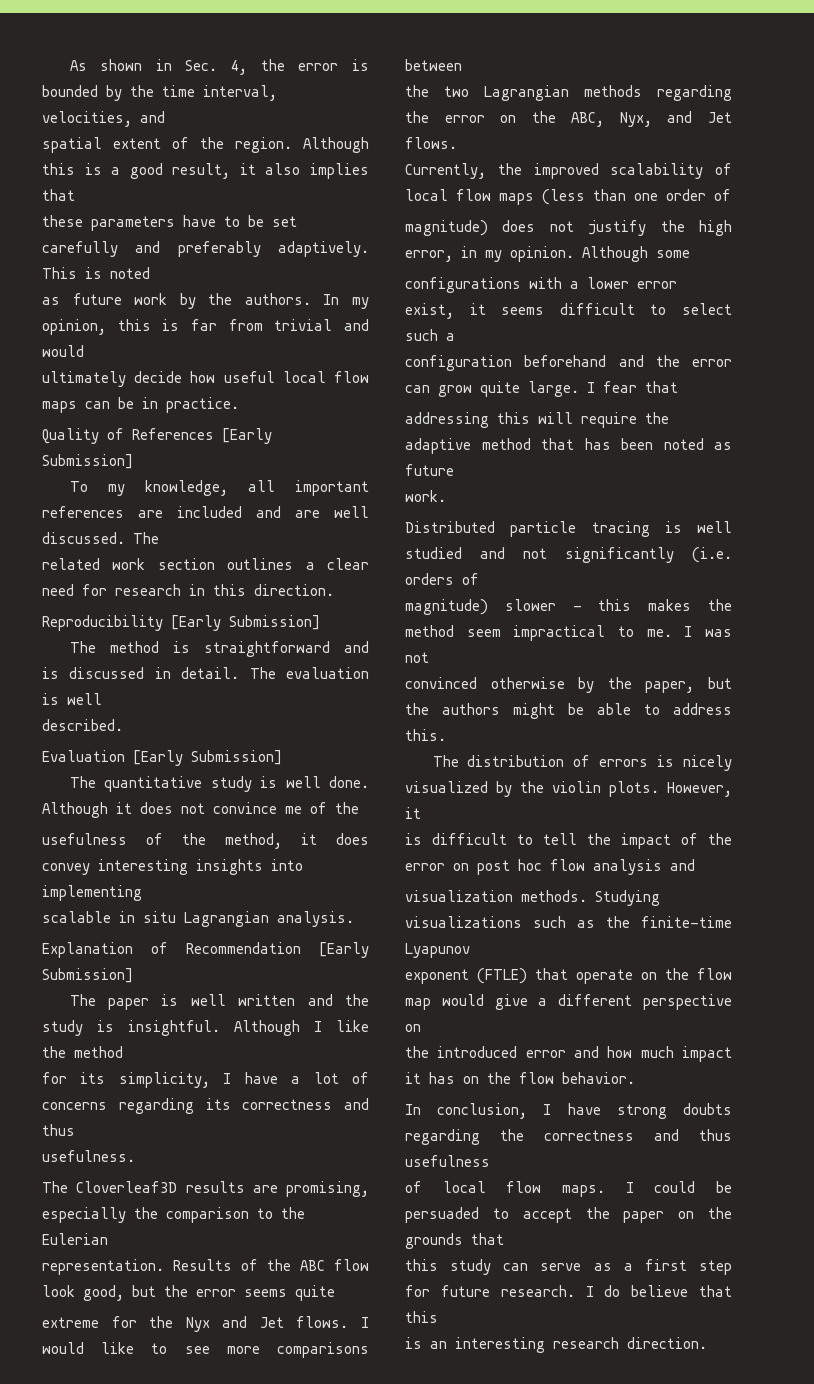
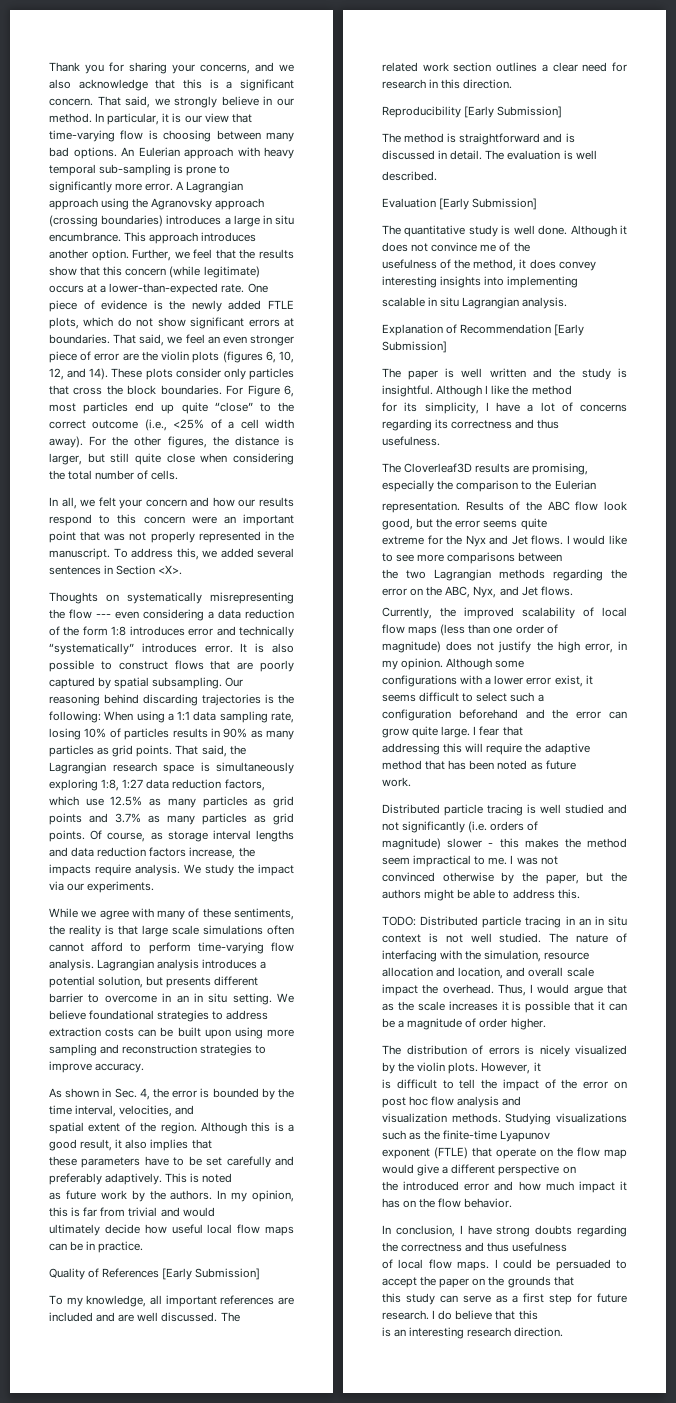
(69, 65) none -> [49,62,294,74] [49,79,294,91] [49,96,294,108] [49,113,252,125] [49,130,294,142] [49,147,294,159] [49,164,231,176] [49,181,244,193] [49,198,265,210] [49,215,294,227] [49,232,257,244] [49,249,295,261] [49,266,260,278] [49,283,268,295] [49,300,294,312] [49,317,294,329] [49,334,294,346] [49,351,295,363] [49,368,294,380] [49,385,294,397] [49,402,294,414] [49,419,294,431] [49,436,294,448] [49,453,294,465] [49,470,179,480] [49,497,294,509] [49,514,294,526] [49,531,294,543] [49,548,294,560] [49,565,183,575] [49,592,294,604] [49,609,294,621] [49,626,294,638] [49,643,295,655] [49,660,294,672] [49,677,244,689] [49,694,294,706] [49,711,294,723] [49,728,294,740] [49,745,246,757] [49,762,294,774] [49,779,265,791] [49,796,294,808] [49,813,294,825] [49,830,294,842] [49,847,255,859] [49,864,294,876] [49,881,155,893] [49,908,294,920] [49,925,294,937] [49,942,294,954] [49,959,267,971] [49,976,259,988] [49,993,294,1005] [49,1010,269,1022] [49,1027,294,1039] [49,1044,267,1056] [49,1061,145,1073] Thank you for sharing your concerns, and we also acknowledge that this is a significant concern. That said, we strongly believe in our method. In particular, it is our view that time-varying flow is choosing between many bad options. An Eulerian approach with heavy temporal sub-sampling is prone to significantly more error. A Lagrangian approach using the Agranovsky approach (crossing boundaries) introduces a large in situ encumbrance. This approach introduces another option. Further, we feel that the results show that this concern (while legitimate) occurs at a lower-than-expected rate. One piece of evidence is the newly added FTLE plots, which do not show significant errors at boundaries. That said, we feel an even stronger piece of error are the violin plots (figures 6, 10, 12, and 14). These plots consider only particles that cross the block boundaries. For Figure 6, most particles end up quite “close” to the correct outcome (i.e., <25% of a cell width away). For the other figures, the distance is larger, but still quite close when considering the total number of cells. // In all, we felt your concern and how our results respond to this concern were an important point that was not properly represented in the manuscript. To address this, we added several sentences in Section <X>. // Thoughts on systematically misrepresenting the flow --- even considering a data reduction of the form 1:8 introduces error and technically “systematically” introduces error. It is also possible to construct flows that are poorly captured by spatial subsampling. Our reasoning behind discarding trajectories is the following: When using a 1:1 data sampling rate, losing 10% of particles results in 90% as many particles as grid points. That said, the Lagrangian research space is simultaneously exploring 1:8, 1:27 data reduction factors, which use 12.5% as many particles as grid points and 3.7% as many particles as grid points. Of course, as storage interval lengths and data reduction factors increase, the impacts require analysis. We study the impact via our experiments. // While we agree with many of these sentiments, the reality is that large scale simulations often cannot afford to perform time-varying flow analysis. Lagrangian analysis introduces a potential solution, but presents different barrier to overcome in an in situ setting. We believe foundational strategies to address extraction costs can be built upon using more sampling and reconstruction strategies to improve accuracy. //
(446, 735) none -> [382,916,627,928] [382,933,627,943] [382,950,590,962] [382,967,594,979] [382,984,627,996] [382,1001,627,1013] [382,1018,546,1030] // TODO: Distributed particle tracing in an in situ context is not well studied. The nature of interfacing with the simulation, resource allocation and location, and overall scale impact the overhead. Thus, I would argue that as the scale increases it is possible that it can be a magnitude of order higher.

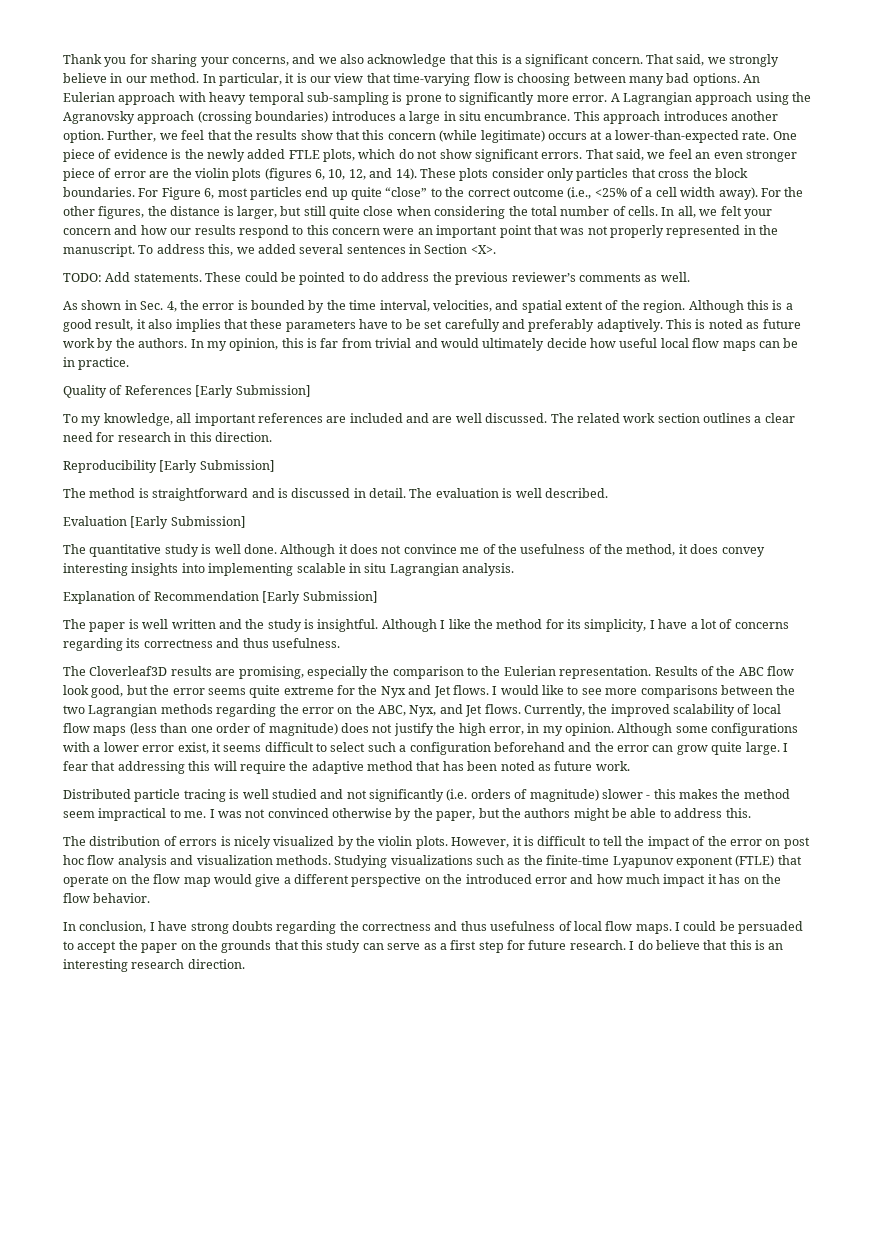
[248,318,294,327] [49,334,110,344] errors at boundaries. -> [541,152,583,159] errors.
(179, 475) // -> (658, 211) none
[49,592,294,604] [49,609,294,621] [49,626,294,638] [49,643,295,655] [49,660,294,672] [49,677,244,689] [49,694,294,706] [49,711,294,723] [49,728,294,740] [49,745,246,757] [49,762,294,774] [49,779,265,791] [49,796,294,808] [49,813,294,825] [49,830,294,842] [49,847,255,859] [49,864,294,876] [49,881,155,893] [49,908,294,920] [49,925,294,937] [49,942,294,954] [49,959,267,971] [49,976,259,988] [49,993,294,1005] [49,1010,269,1022] [49,1027,294,1039] [49,1044,267,1056] [49,1061,145,1073] Thoughts on systematically misrepresenting the flow --- even considering a data reduction of the form 1:8 introduces error and technically “systematically” introduces error. It is also possible to construct flows that are poorly captured by spatial subsampling. Our reasoning behind discarding trajectories is the following: When using a 1:1 data sampling rate, losing 10% of particles results in 90% as many particles as grid points. That said, the Lagrangian research space is simultaneously exploring 1:8, 1:27 data reduction factors, which use 12.5% as many particles as grid points and 3.7% as many particles as grid points. Of course, as storage interval lengths and data reduction factors increase, the impacts require analysis. We study the impact via our experiments. // While we agree with many of these sentiments, the reality is that large scale simulations often cannot afford to perform time-varying flow analysis. Lagrangian analysis introduces a potential solution, but presents different barrier to overcome in an in situ setting. We believe foundational strategies to address extraction costs can be built upon using more sampling and reconstruction strategies to improve accuracy. -> [63,272,690,285] TODO: Add statements. These could be pointed to do address the previous reviewer’s comments as well.
(195, 1110) // -> (519, 305) none
(212, 1144) // -> (248, 324) none
(233, 1178) // -> (743, 324) none
(215, 1212) // -> (479, 343) none
(240, 1317) // -> (574, 418) none
(597, 155) // -> (542, 493) none
(530, 247) // -> (517, 549) none
(579, 282) // -> (294, 569) none
(572, 390) // -> (543, 624) none
(560, 424) // -> (269, 643) none
(596, 485) // -> (556, 671) none
(547, 524) // -> (281, 691) none
(563, 557) // -> (773, 690) none
(573, 591) // -> (521, 709) none
(558, 629) // -> (267, 728) none
(525, 664) // -> (708, 729) none
(544, 698) // -> (407, 748) none
(523, 731) // -> (116, 766) none
(576, 765) // -> (593, 766) none
(539, 826) // -> (528, 794) none
(558, 860) // -> (266, 813) none
[382,916,627,928] [382,933,627,943] [382,950,590,962] [382,967,594,979] [382,984,627,996] [382,1001,627,1013] [382,1018,546,1030] // TODO: Distributed particle tracing in an in situ context is not well studied. The nature of interfacing with the simulation, resource allocation and location, and overall scale impact the overhead. Thus, I would argue that as the scale increases it is possible that it can be a magnitude of order higher. -> (751, 813) none
(541, 1067) // -> (522, 841) none
(522, 1101) // -> (194, 860) none
(551, 1136) // -> (674, 862) none
(576, 1170) // -> (440, 880) none
(568, 1247) // -> (556, 926) none
(574, 1281) // -> (299, 945) none
(538, 1315) // -> (752, 945) none

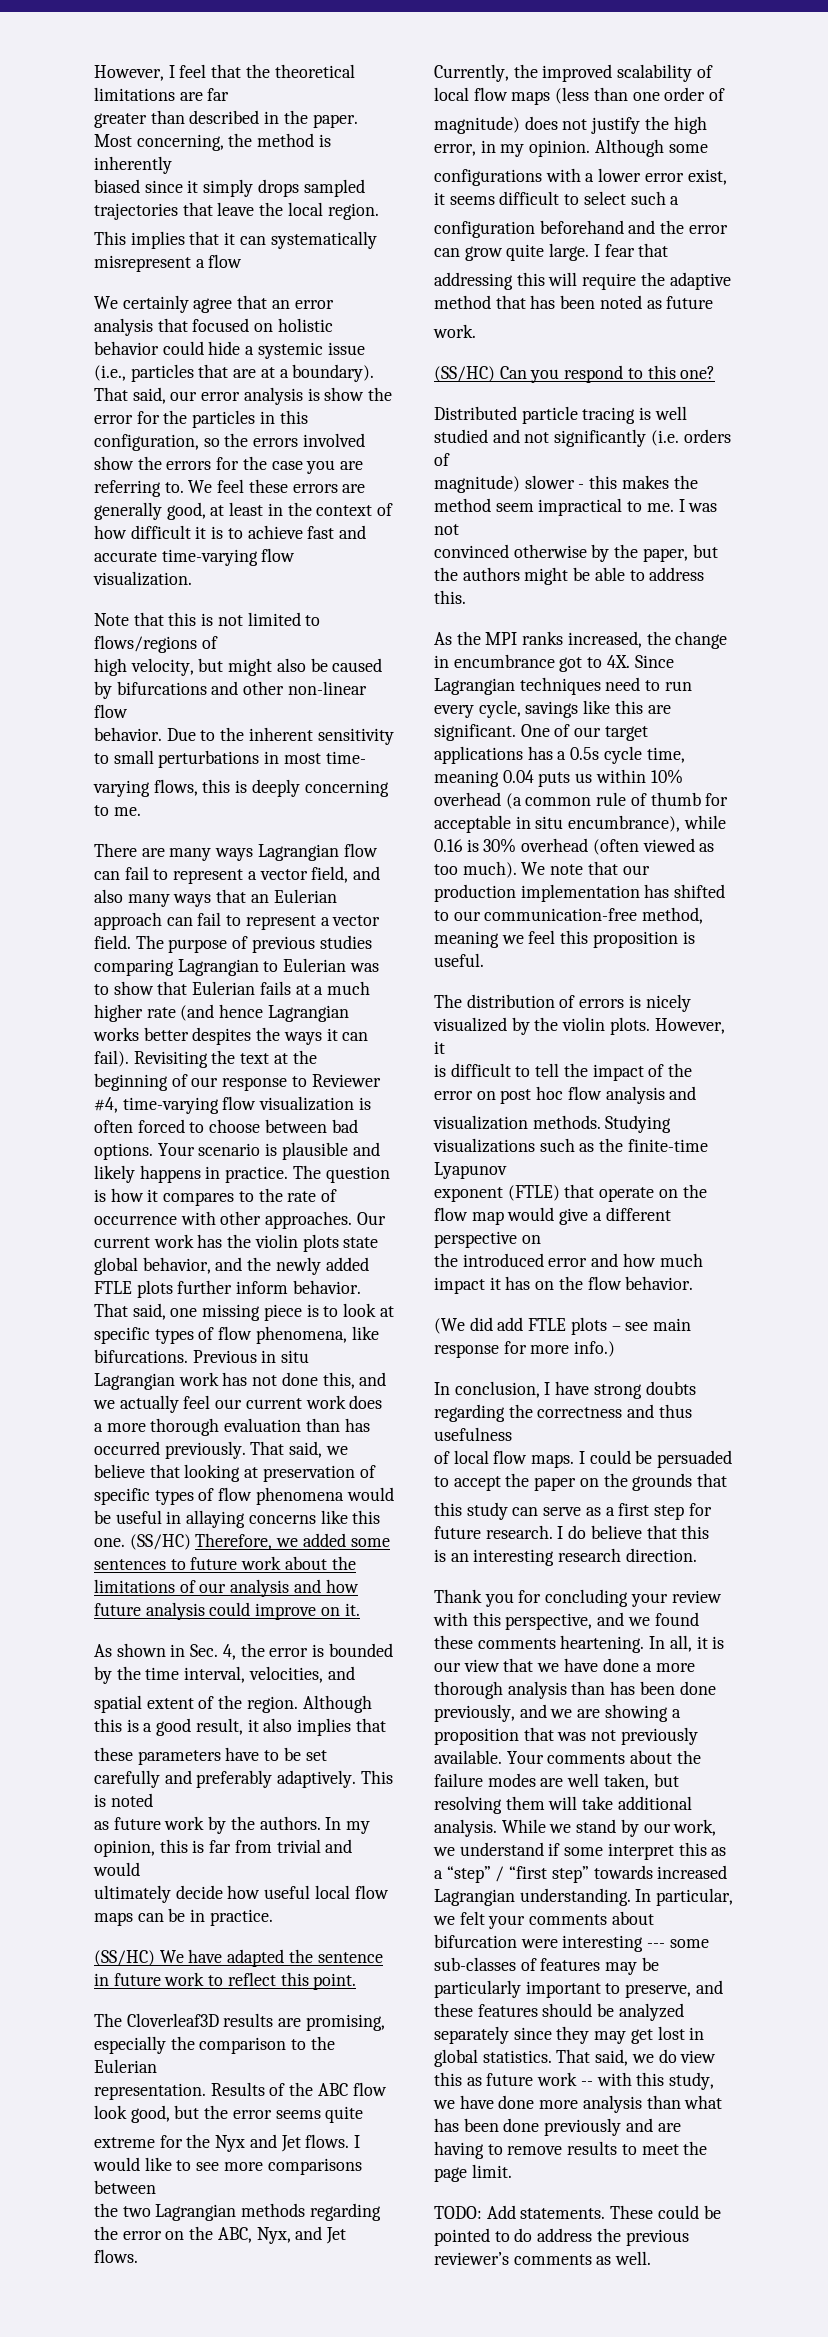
[63,54,780,67] [63,73,282,86] Thank you for sharing your concerns, and we also acknowledge that this is a significant concern. That said, we strongly believe in our method. In particular, -> [94,64,355,81] [94,87,230,101] [94,110,358,128] [94,133,331,151] [94,156,172,174] [94,179,365,197] [94,202,379,220] [94,231,377,249] [94,254,243,272] [94,295,334,313] [94,318,333,336] [94,341,365,359] [94,364,375,382] [94,387,393,405] [94,410,308,428] [94,433,365,451] [94,456,364,474] [94,479,366,497] [94,502,394,520] [94,525,367,539] [94,548,296,566] [93,571,192,586] [94,612,321,626] [94,635,218,653] [94,658,383,676] [94,681,367,699] [94,704,128,718] [94,727,394,745] [94,750,366,768] [93,779,389,797] [94,805,141,816] [94,843,378,861] [94,866,381,884] [94,889,337,907] [94,912,381,930] [94,935,372,953] [94,958,379,976] [94,981,371,995] [94,1004,349,1022] [93,1027,369,1045] [94,1050,317,1068] [94,1073,381,1091] [94,1096,371,1114] [94,1119,358,1133] [94,1142,380,1160] [94,1165,390,1183] [94,1188,338,1206] [94,1211,386,1229] [94,1234,379,1252] [94,1257,369,1275] [94,1280,361,1298] [94,1303,394,1321] [94,1326,379,1344] [94,1349,310,1363] [94,1372,387,1390] [93,1395,383,1413] [94,1418,370,1436] [94,1441,348,1459] [94,1464,376,1482] [94,1487,394,1505] [94,1510,381,1528] [94,1533,390,1550] [94,1556,356,1570] [94,1579,359,1597] [94,1602,360,1620] [94,1643,393,1660] [94,1666,355,1684] [94,1695,372,1713] [94,1718,386,1736] [94,1747,327,1765] [94,1770,393,1788] [94,1793,153,1807] [94,1816,371,1834] [94,1839,353,1857] [93,1862,140,1876] [94,1885,389,1903] [94,1908,273,1926] [94,1949,383,1967] [94,1972,357,1990] [94,2013,385,2031] [94,2036,335,2054] [94,2059,157,2073] [94,2082,387,2100] [94,2105,364,2123] [94,2134,361,2152] [93,2157,362,2175] [94,2180,156,2194] [94,2203,381,2221] [94,2226,347,2244] [94,2249,138,2263] [434,64,713,82] [434,87,726,105] [434,116,707,134] [434,139,708,157] [434,168,727,186] [434,191,680,205] [434,220,728,238] [434,243,669,261] [434,272,731,290] [434,295,714,309] [433,324,476,338] [434,365,716,383] [434,406,687,424] [434,429,731,447] [434,453,450,466] [434,475,698,493] [434,498,718,516] [434,524,459,535] [434,544,718,562] [434,567,705,585] [434,590,466,604] [434,631,728,649] [434,654,674,672] [434,677,692,695] [434,700,671,718] [434,724,648,741] [434,746,685,764] [434,769,683,787] [434,792,729,809] [434,815,726,833] [434,838,715,855] [434,861,650,878] [434,884,726,902] [434,907,704,924] [434,930,695,948] [434,953,484,967] [434,994,691,1012] [433,1017,725,1035] [434,1041,445,1054] [434,1063,693,1081] [434,1086,697,1104] [433,1115,672,1133] [433,1138,708,1153] [434,1162,507,1179] [434,1184,707,1202] [434,1207,671,1225] [434,1231,541,1248] [434,1253,703,1267] [434,1276,694,1294] [434,1317,692,1335] [434,1341,616,1358] [434,1381,696,1399] [434,1404,692,1422] [434,1427,512,1441] [434,1450,733,1468] [434,1473,728,1491] [434,1502,712,1520] [434,1525,710,1539] [434,1548,697,1566] [434,1589,722,1607] [433,1612,699,1630] [434,1635,692,1653] However, I feel that the theoretical limitations are far // greater than described in the paper. Most concerning, the method is inherently // biased since it simply drops sampled trajectories that leave the local region. // This implies that it can systematically misrepresent a flow // We certainly agree that an error analysis that focused on holistic behavior could hide a systemic issue (i.e., particles that are at a boundary). That said, our error analysis is show the error for the particles in this configuration, so the errors involved show the errors for the case you are referring to. We feel these errors are generally good, at least in the context of how difficult it is to achieve fast and accurate time-varying flow visualization. // Note that this is not limited to flows/regions of // high velocity, but might also be caused by bifurcations and other non-linear flow // behavior. Due to the inherent sensitivity to small perturbations in most time- // varying flows, this is deeply concerning to me. // There are many ways Lagrangian flow can fail to represent a vector field, and also many ways that an Eulerian approach can fail to represent a vector field. The purpose of previous studies comparing Lagrangian to Eulerian was to show that Eulerian fails at a much higher rate (and hence Lagrangian works better despites the ways it can fail). Revisiting the text at the beginning of our response to Reviewer #4, time-varying flow visualization is often forced to choose between bad options. Your scenario is plausible and likely happens in practice. The question is how it compares to the rate of occurrence with other approaches. Our current work has the violin plots state global behavior, and the newly added FTLE plots further inform behavior. That said, one missing piece is to look at specific types of flow phenomena, like bifurcations. Previous in situ Lagrangian work has not done this, and we actually feel our current work does a more thorough evaluation than has occurred previously. That said, we believe that looking at preservation of specific types of flow phenomena would be useful in allaying concerns like this one. (SS/HC) Therefore, we added some sentences to future work about the limitations of our analysis and how future analysis could improve on it. // As shown in Sec. 4, the error is bounded by the time interval, velocities, and // spatial extent of the region. Although this is a good result, it also implies that // these parameters have to be set carefully and preferably adaptively. This is noted // as future work by the authors. In my opinion, this is far from trivial and would // ultimately decide how useful local flow maps can be in practice. // (SS/HC) We have adapted the sentence in future work to reflect this point. // The Cloverleaf3D results are promising, especially the comparison to the Eulerian // representation. Results of the ABC flow look good, but the error seems quite // extreme for the Nyx and Jet flows. I would like to see more comparisons between // the two Lagrangian methods regarding the error on the ABC, Nyx, and Jet flows. // Currently, the improved scalability of local flow maps (less than one order of // magnitude) does not justify the high error, in my opinion. Although some // configurations with a lower error exist, it seems difficult to select such a // configuration beforehand and the error can grow quite large. I fear that // addressing this will require the adaptive method that has been noted as future // work. // (SS/HC) Can you respond to this one? // Distributed particle tracing is well studied and not significantly (i.e. orders of // magnitude) slower - this makes the method seem impractical to me. I was not // convinced otherwise by the paper, but the authors might be able to address this. // As the MPI ranks increased, the change in encumbrance got to 4X. Since Lagrangian techniques need to run every cycle, savings like this are significant. One of our target applications has a 0.5s cycle time, meaning 0.04 puts us within 10% overhead (a common rule of thumb for acceptable in situ encumbrance), while 0.16 is 30% overhead (often viewed as too much). We note that our production implementation has shifted to our communication-free method, meaning we feel this proposition is useful. // The distribution of errors is nicely visualized by the violin plots. However, it // is difficult to tell the impact of the error on post hoc flow analysis and // visualization methods. Studying visualizations such as the finite-time Lyapunov // exponent (FTLE) that operate on the flow map would give a different perspective on // the introduced error and how much impact it has on the flow behavior. // (We did add FTLE plots – see main response for more info.) // In conclusion, I have strong doubts regarding the correctness and thus usefulness // of local flow maps. I could be persuaded to accept the paper on the grounds that // this study can serve as a first step for future research. I do believe that this // is an interesting research direction. // Thank you for concluding your review with this perspective, and we found these comments heartening. In all,
[393,73,761,86] [63,92,811,105] [63,111,778,124] [63,130,797,143] [63,149,797,162] [63,168,748,181] [63,187,804,200] [63,206,772,219] [63,225,779,238] [63,244,496,257] time-varying flow is choosing between many bad options. An Eulerian approach with heavy temporal sub-sampling is prone to significantly more error. A Lagrangian approach using the Agranovsky approach (crossing boundaries) introduces a large in situ encumbrance. This approach introduces another option. Further, we feel that the results show that this concern (while legitimate) occurs at a lower-than-expected rate. One piece of evidence is the newly added FTLE plots, which do not show significant errors. That said, we feel an even stronger piece of error are the violin plots (figures 6, 10, 12, and 14). These plots consider only particles that cross the block boundaries. For Figure 6, most particles end up quite “close” to the correct outcome (i.e., <25% of a cell width away). For the other figures, the distance is larger, but still quite close when considering the total number of cells. In all, we felt your concern and how our results respond to this concern were an important point that was not properly represented in the manuscript. To address this, we added several sentences in Section <X>. -> [537,1658,696,1672] [434,1681,716,1699] [434,1704,681,1722] [434,1727,698,1745] [434,1750,701,1764] [434,1773,679,1790] [434,1796,692,1814] [434,1819,717,1837] [433,1842,727,1860] [434,1865,728,1883] [434,1888,734,1906] [433,1911,654,1929] [434,1934,709,1952] [434,1957,659,1975] [434,1980,723,1998] [434,2003,684,2021] [434,2026,705,2044] [434,2049,717,2067] [434,2072,715,2090] [433,2095,723,2113] [434,2118,681,2136] [434,2141,708,2159] [434,2164,512,2182] we have done a more thorough analysis than has been done previously, and we are showing a proposition that was not previously available. Your comments about the failure modes are well taken, but resolving them will take additional analysis. While we stand by our work, we understand if some interpret this as a “step” / “first step” towards increased Lagrangian understanding. In particular, we felt your comments about bifurcation were interesting --- some sub-classes of features may be particularly important to preserve, and these features should be analyzed separately since they may get lost in global statistics. That said, we do view this as future work -- with this study, we have done more analysis than what has been done previously and are having to remove results to meet the page limit.
[63,300,793,313] [63,319,801,332] [63,338,799,351] [63,357,130,370] [63,385,311,398] [63,413,795,426] [63,432,272,442] [63,460,275,473] [63,488,608,501] [63,516,246,529] [63,544,765,557] [63,563,514,576] [63,591,378,604] [63,619,789,632] [63,638,340,651] [63,666,794,679] [63,685,796,698] [63,704,781,717] [63,723,799,736] [63,742,788,755] [63,761,630,774] [63,789,790,802] [63,808,751,821] [63,836,810,849] [63,855,802,868] [63,874,781,887] [63,893,151,903] [63,921,804,934] [63,940,784,953] [63,959,245,972] // As shown in Sec. 4, the error is bounded by the time interval, velocities, and spatial extent of the region. Although this is a good result, it also implies that these parameters have to be set carefully and preferably adaptively. This is noted as future work by the authors. In my opinion, this is far from trivial and would ultimately decide how useful local flow maps can be in practice. // Quality of References [Early Submission] // To my knowledge, all important references are included and are well discussed. The related work section outlines a clear need for research in this direction. // Reproducibility [Early Submission] // The method is straightforward and is discussed in detail. The evaluation is well described. // Evaluation [Early Submission] // The quantitative study is well done. Although it does not convince me of the usefulness of the method, it does convey interesting insights into implementing scalable in situ Lagrangian analysis. // Explanation of Recommendation [Early Submission] // The paper is well written and the study is insightful. Although I like the method for its simplicity, I have a lot of concerns regarding its correctness and thus usefulness. // The Cloverleaf3D results are promising, especially the comparison to the Eulerian representation. Results of the ABC flow look good, but the error seems quite extreme for the Nyx and Jet flows. I would like to see more comparisons between the two Lagrangian methods regarding the error on the ABC, Nyx, and Jet flows. Currently, the improved scalability of local flow maps (less than one order of magnitude) does not justify the high error, in my opinion. Although some configurations with a lower error exist, it seems difficult to select such a configuration beforehand and the error can grow quite large. I fear that addressing this will require the adaptive method that has been noted as future work. // Distributed particle tracing is well studied and not significantly (i.e. orders of magnitude) slower - this makes the method seem impractical to me. I was not convinced otherwise by the paper, but the authors might be able to address this. // The distribution of errors is nicely visualized by the violin plots. However, it is difficult to tell the impact of the error on post hoc flow analysis and visualization methods. Studying visualizations such as the finite-time Lyapunov exponent (FTLE) that operate on the flow map would give a different perspective on the introduced error and how much impact it has on the flow behavior. // In conclusion, I have strong doubts regarding the correctness and thus usefulness of local flow maps. I could be persuaded to accept the paper on the grounds that this study can serve as a first step for future research. I do believe that this is an interesting research direction. -> (652, 2258) none

